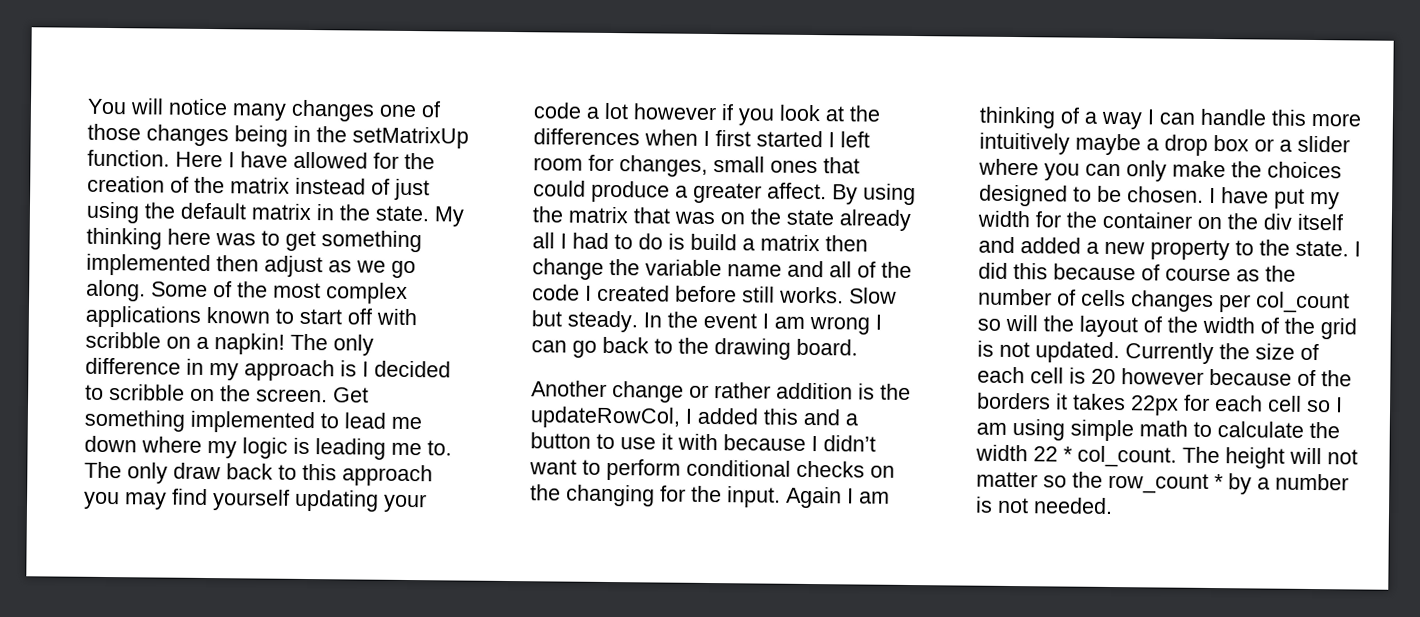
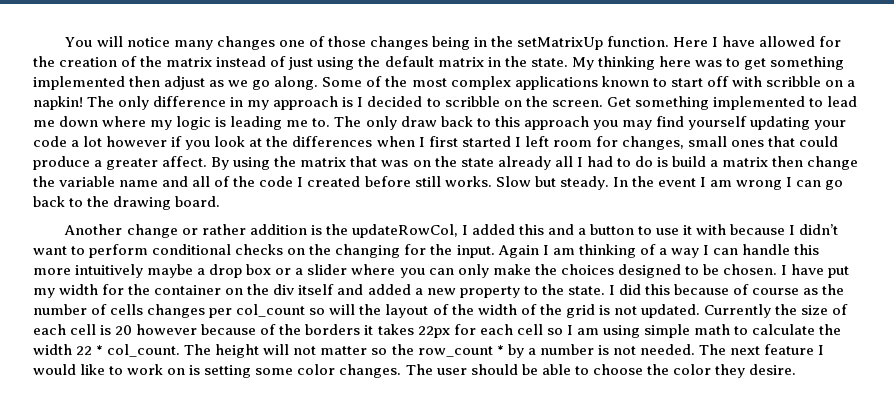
(1113, 506) none -> [698,344,825,355] [33,364,796,378] The next feature I would like to work on is setting some color changes. The user should be able to choose the color they desire.

